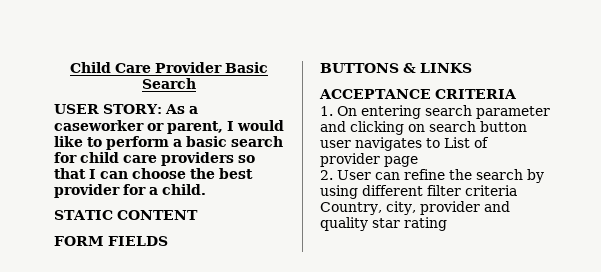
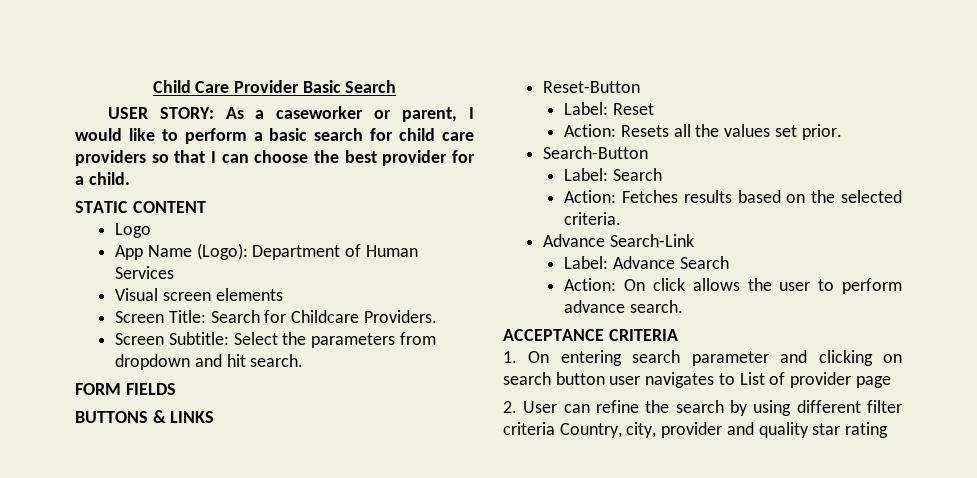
(198, 215) none -> [115,223,152,238] [115,243,418,260] [115,266,175,279] [115,288,283,301] [115,310,437,323] [115,332,436,348] [115,354,304,370] // Logo // App Name (Logo): Department of Human Services // Visual screen elements // Screen Title: Search for Childcare Providers. // Screen Subtitle: Select the parameters from dropdown and hit search.
(472, 68) none -> [543,81,641,93] [564,102,654,115] [564,124,842,140] [543,146,649,159] [564,168,662,181] [564,190,902,203] [564,212,622,225] [543,234,694,247] [564,256,729,269] [564,278,902,294] [564,300,683,313] // Reset-Button // Label: Reset // Action: Resets all the values set prior. // Search-Button // Label: Search // Action: Fetches results based on the selected criteria. // Advance Search-Link // Label: Advance Search // Action: On click allows the user to perform advance search.

